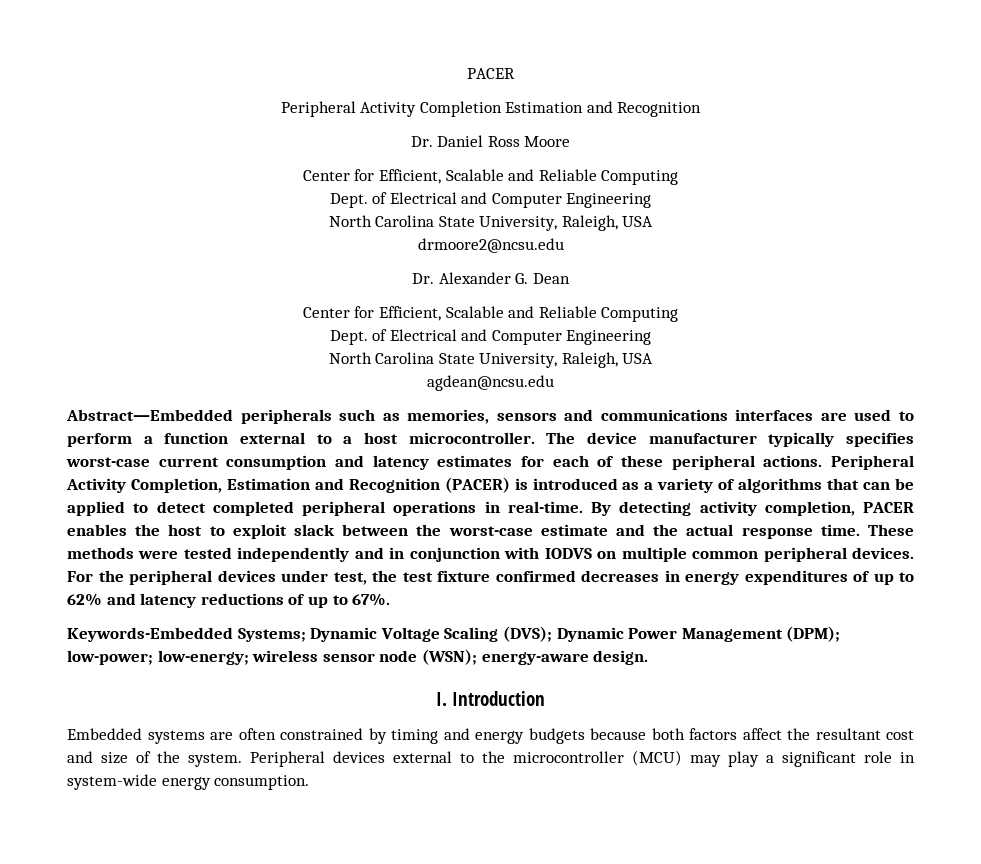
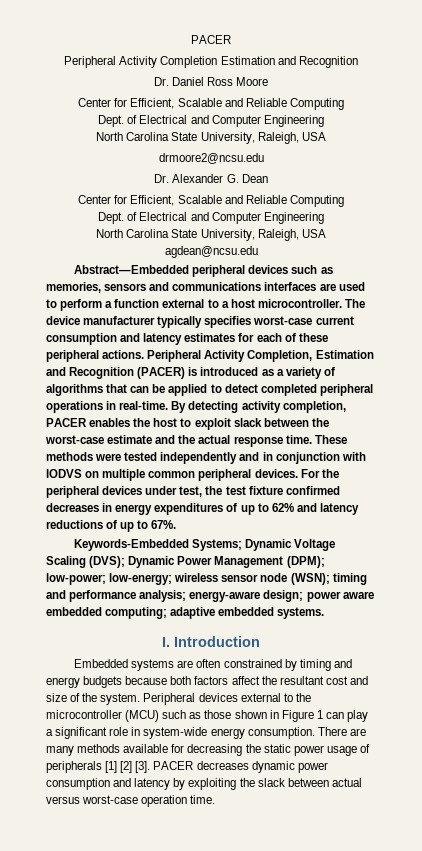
[240,409,332,424] peripherals -> [192,265,289,277] peripheral devices
[481,650,649,665] energy-aware design. -> [332,573,367,585] [46,590,374,602] [46,607,325,619] timing and performance analysis; energy-aware design; power aware embedded computing; adaptive embedded systems.
[690,755,721,767] may -> [162,710,344,722] such as those shown in Figure 1 can
(310, 782) none -> [317,727,366,736] [46,744,370,756] [46,761,328,773] [46,778,362,790] [46,795,216,807] There are many methods available for decreasing the static power usage of peripherals [1] [2] [3]. PACER decreases dynamic power consumption and latency by exploiting the slack between actual versus worst-case operation time.

